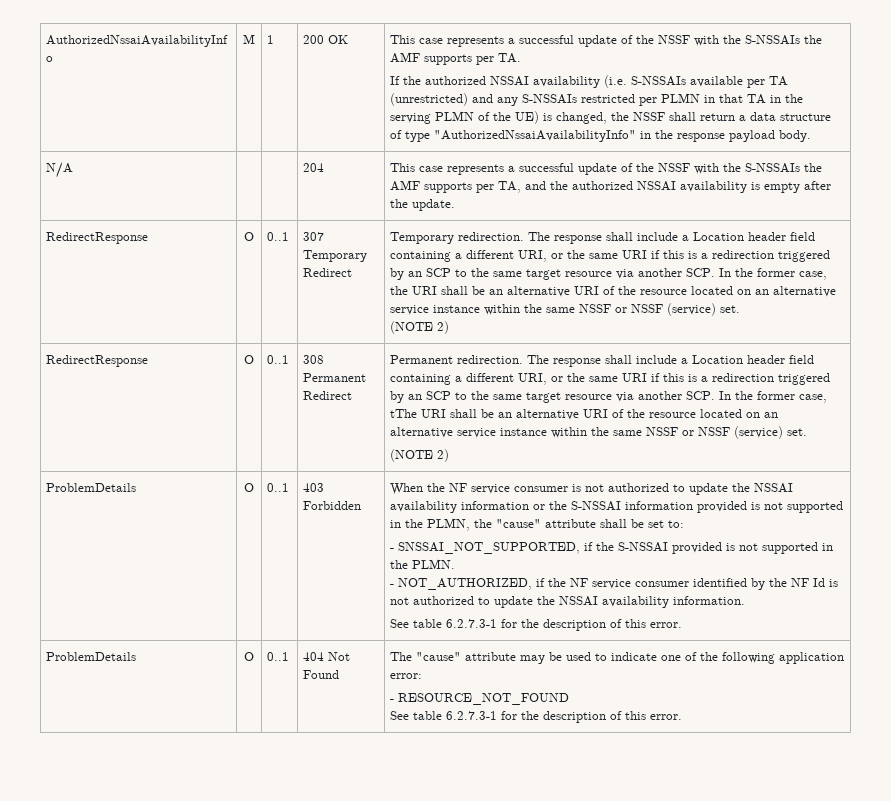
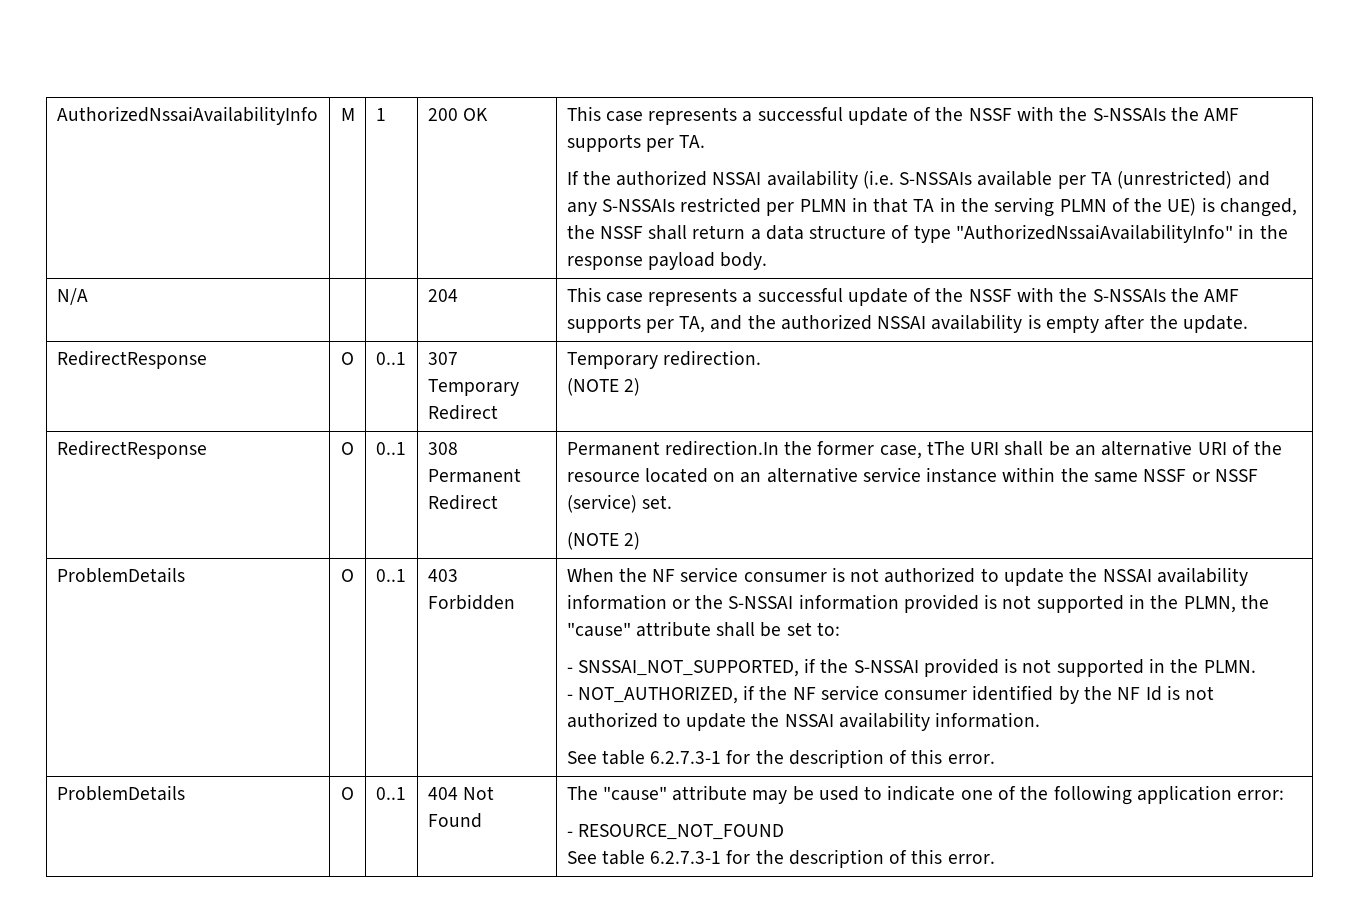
[528,232,816,244] [390,250,831,262] [390,268,828,280] [390,286,837,297] [390,303,741,316] The response shall include a Location header field containing a different URI, or the same URI if this is a redirection triggered by an SCP to the same target resource via another SCP. In the former case, the URI shall be an alternative URI of the resource located on an alternative service instance within the same NSSF or NSSF (service) set. -> (761, 358) none
[457,355,815,367] [390,373,831,385] [390,391,732,403] redirection. The response shall include a Location header field containing a different URI, or the same URI if this is a redirection triggered by an SCP to the same target resource via another SCP. In -> [664,440,779,456] redirection.In

